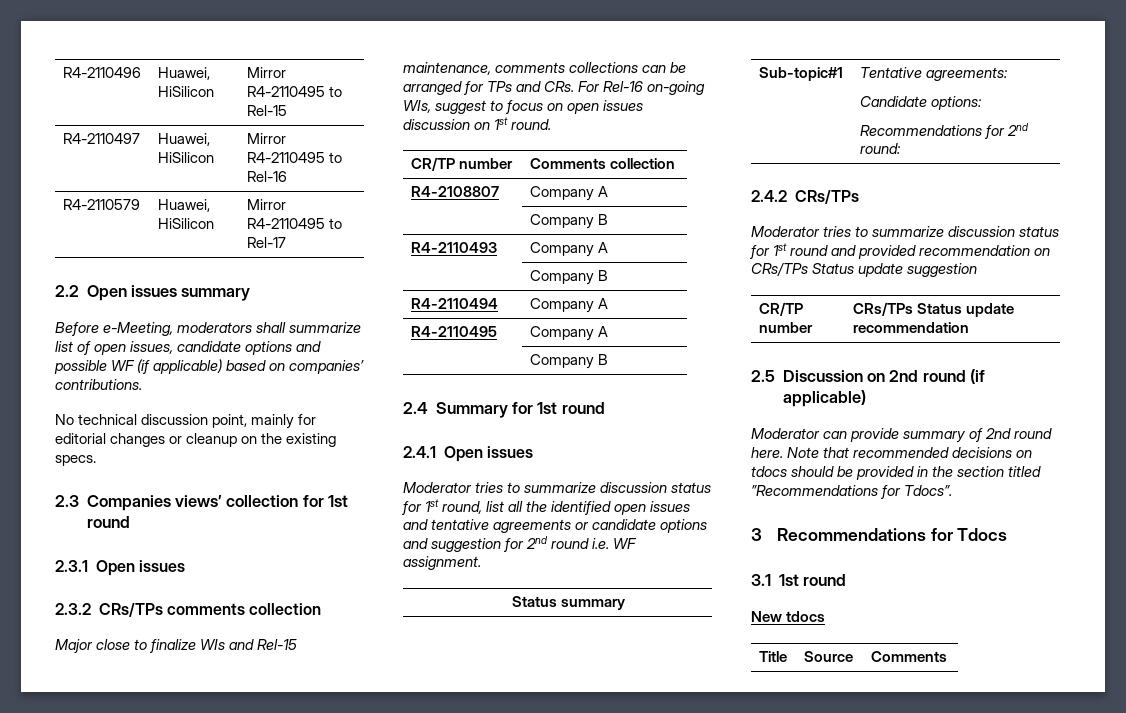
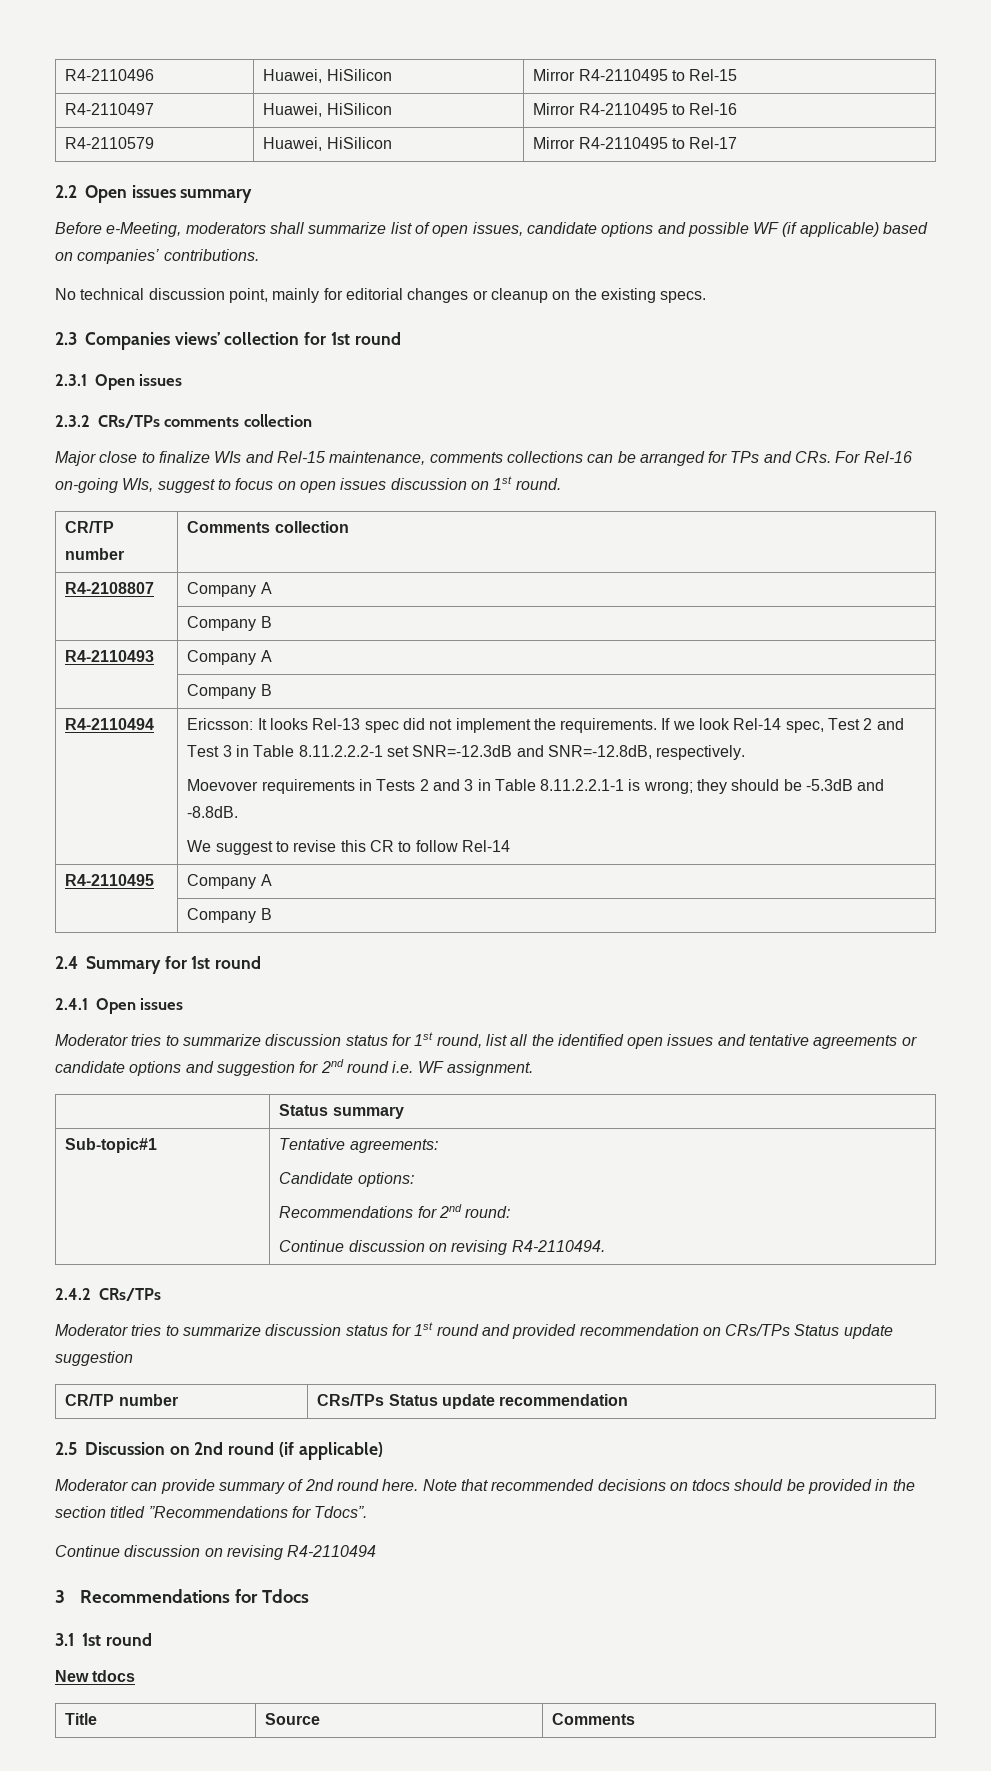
[530,298,609,313] Company A -> [187,718,904,733] [187,745,746,760] [187,779,885,794] [187,806,239,818] [187,840,510,855] Ericsson: It looks Rel-13 spec did not implement the requirements. If we look Rel-14 spec, Test 2 and Test 3 in Table 8.11.2.2.2-1 set SNR=-12.3dB and SNR=-12.8dB, respectively. // Moevover requirements in Tests 2 and 3 in Table 8.11.2.2.1-1 is wrong; they should be -5.3dB and -8.8dB. // We suggest to revise this CR to follow Rel-14
(902, 148) none -> [279,1240,605,1255] // Continue discussion on revising R4-2110494.
(953, 490) none -> [55,1545,377,1560] // Continue discussion on revising R4-2110494

